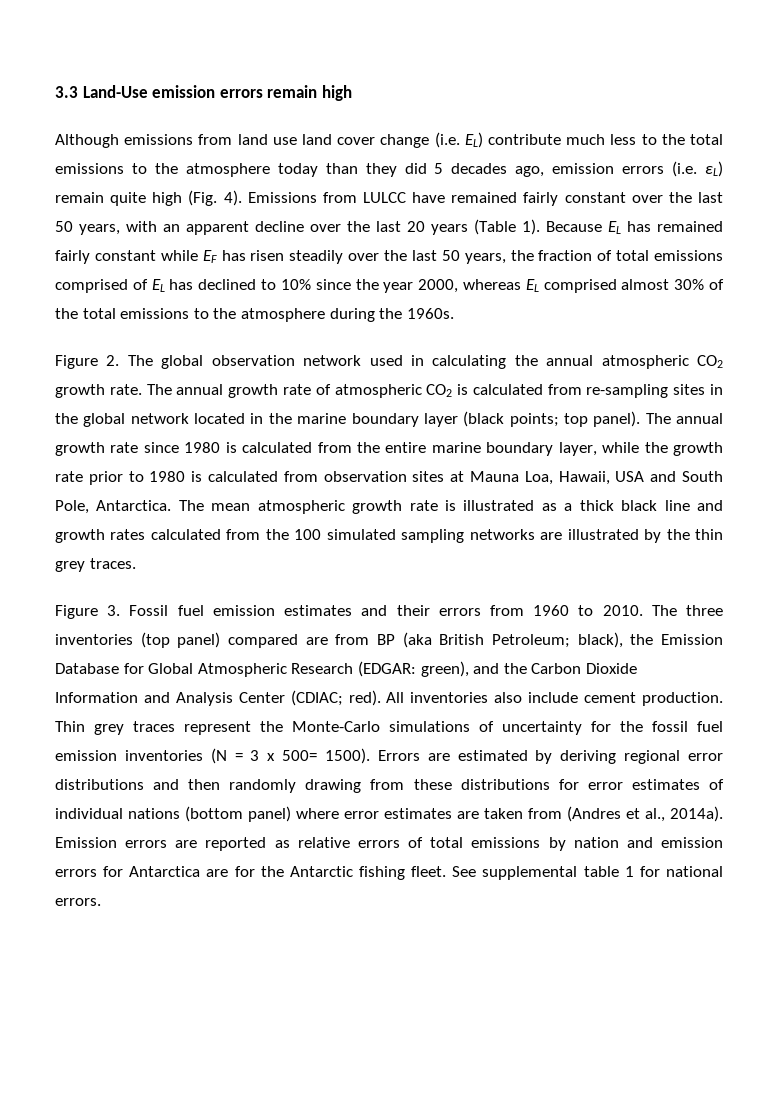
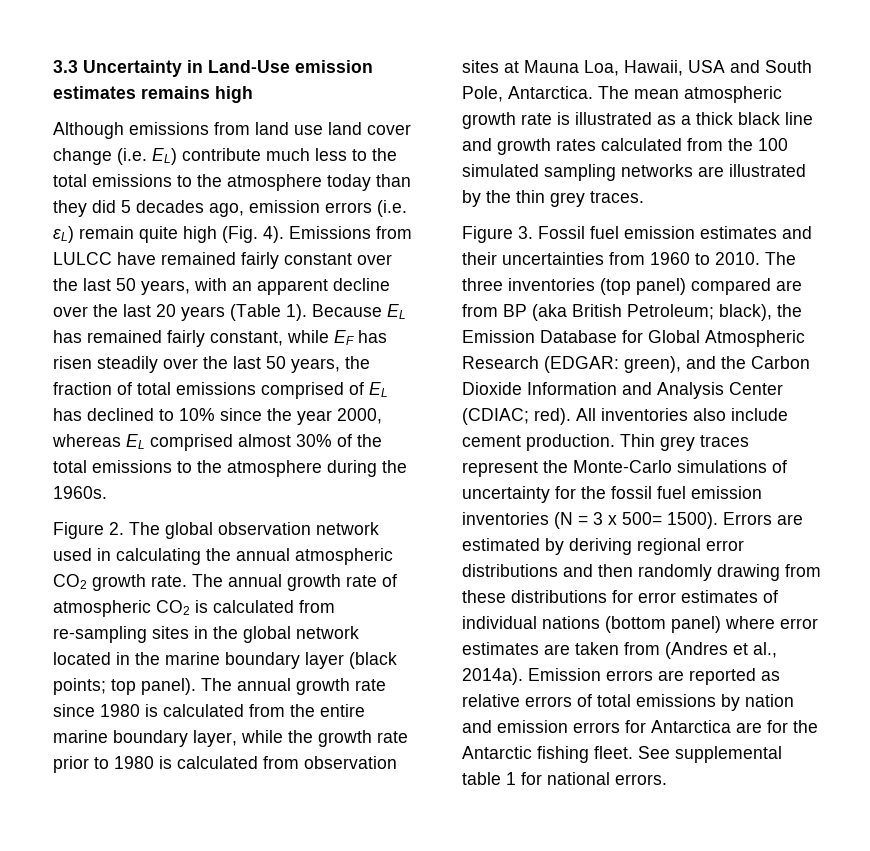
[82,85,318,98] Land-Use emission errors remain -> [83,60,373,77] [53,86,210,99] Uncertainty in Land-Use emission estimates remains
[94,250,156,261] constant -> [210,331,283,346] constant,
[438,608,481,616] errors -> [502,252,604,265] uncertainties

